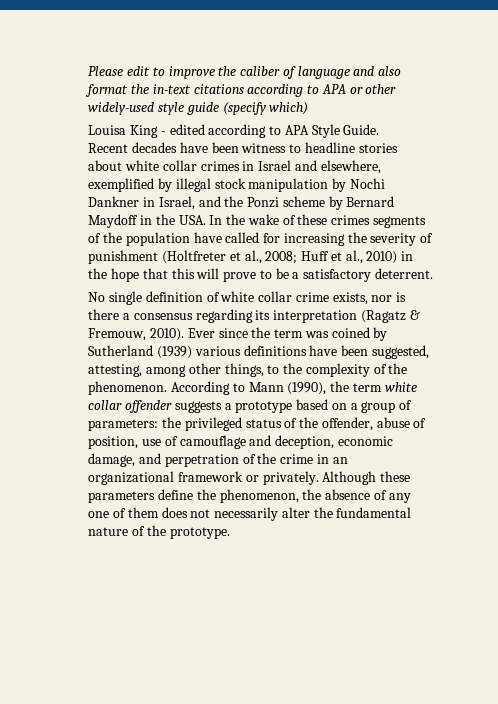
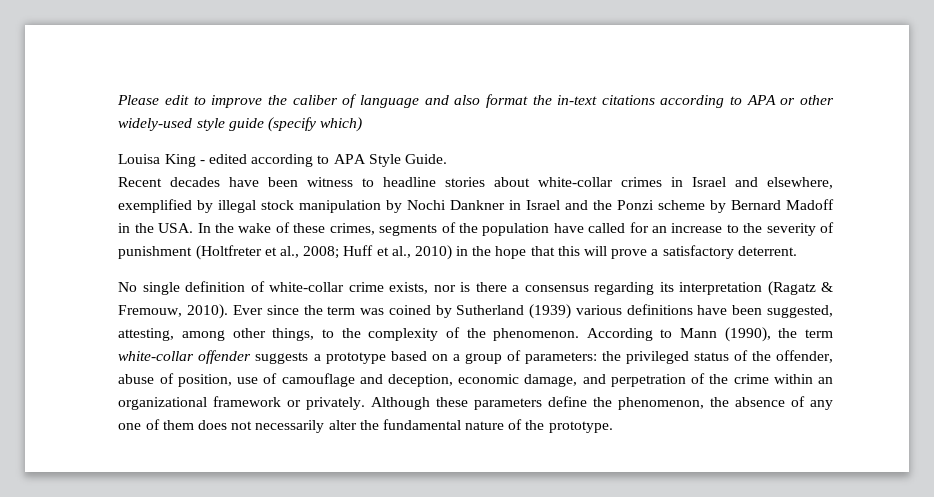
[124,160,197,171] white collar -> [538,177,614,187] white-collar
[158,196,195,210] Israel, -> [526,200,561,210] Israel
[88,214,139,228] Maydoff -> [785,199,834,210] Madoff
[331,215,371,225] crimes -> [329,223,375,235] crimes,
[283,233,345,246] increasing -> [651,223,739,233] an increase to
[259,268,289,279] to be -> (648, 254) none
[220,291,293,302] white collar -> [269,282,345,292] white-collar
[384,382,417,392] [88,400,123,410] white collar -> [118,351,195,361] white-collar
[316,454,329,464] in -> [773,374,813,384] within

